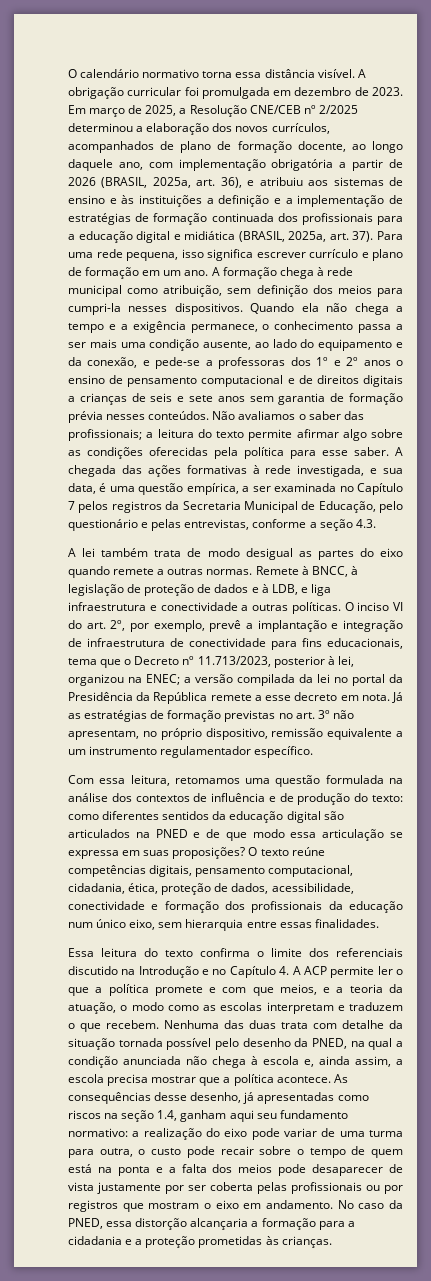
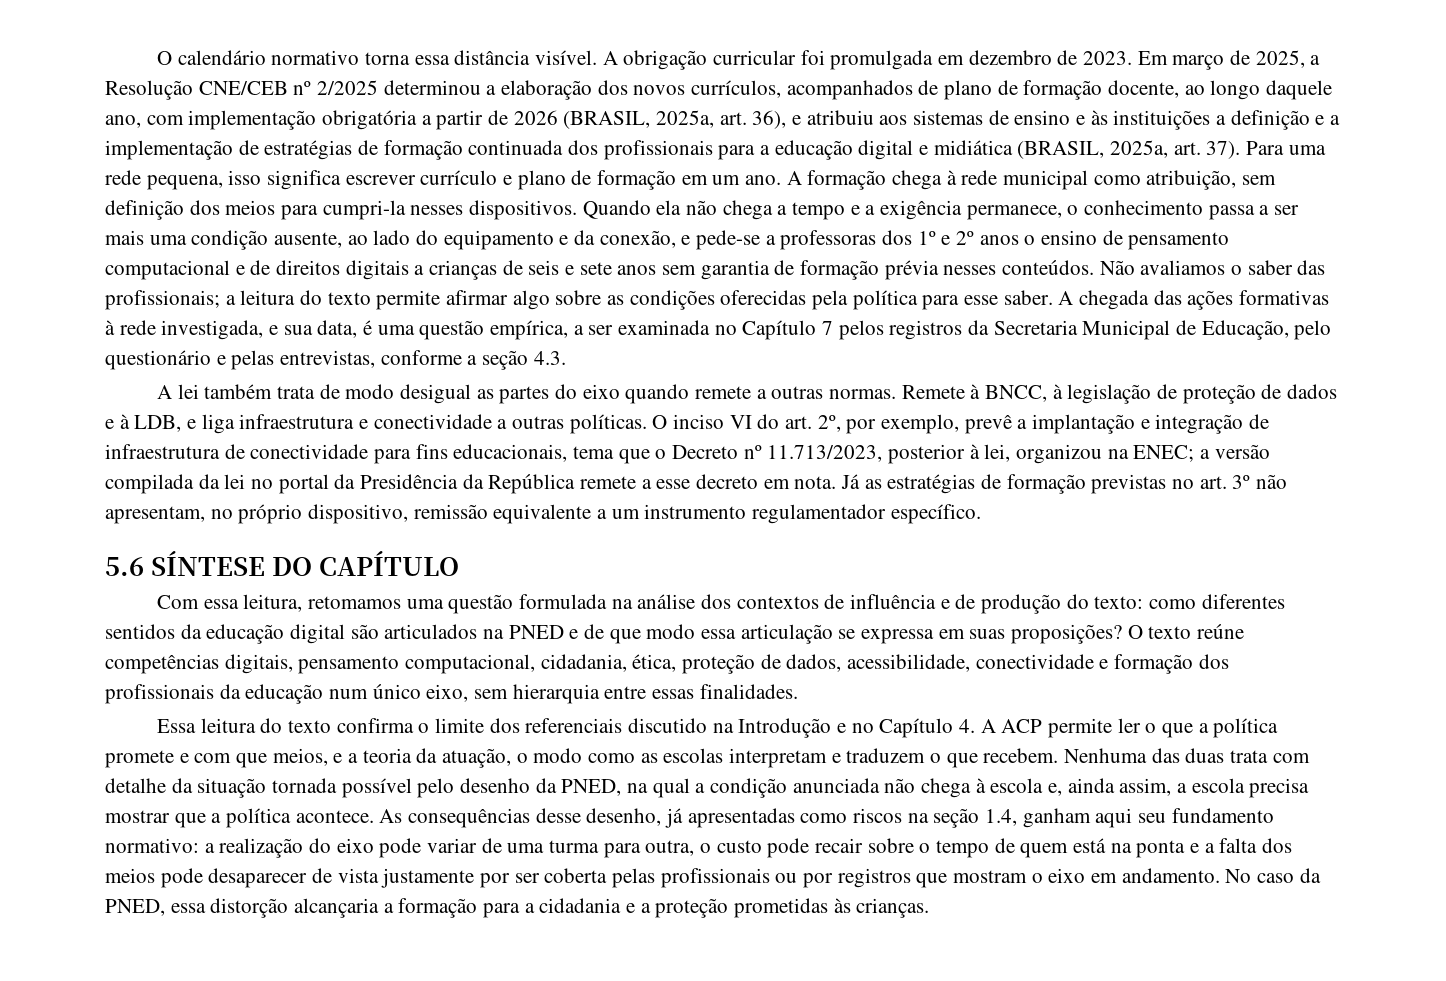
(314, 752) none -> [105,550,459,576] // 5.6 SÍNTESE DO CAPÍTULO

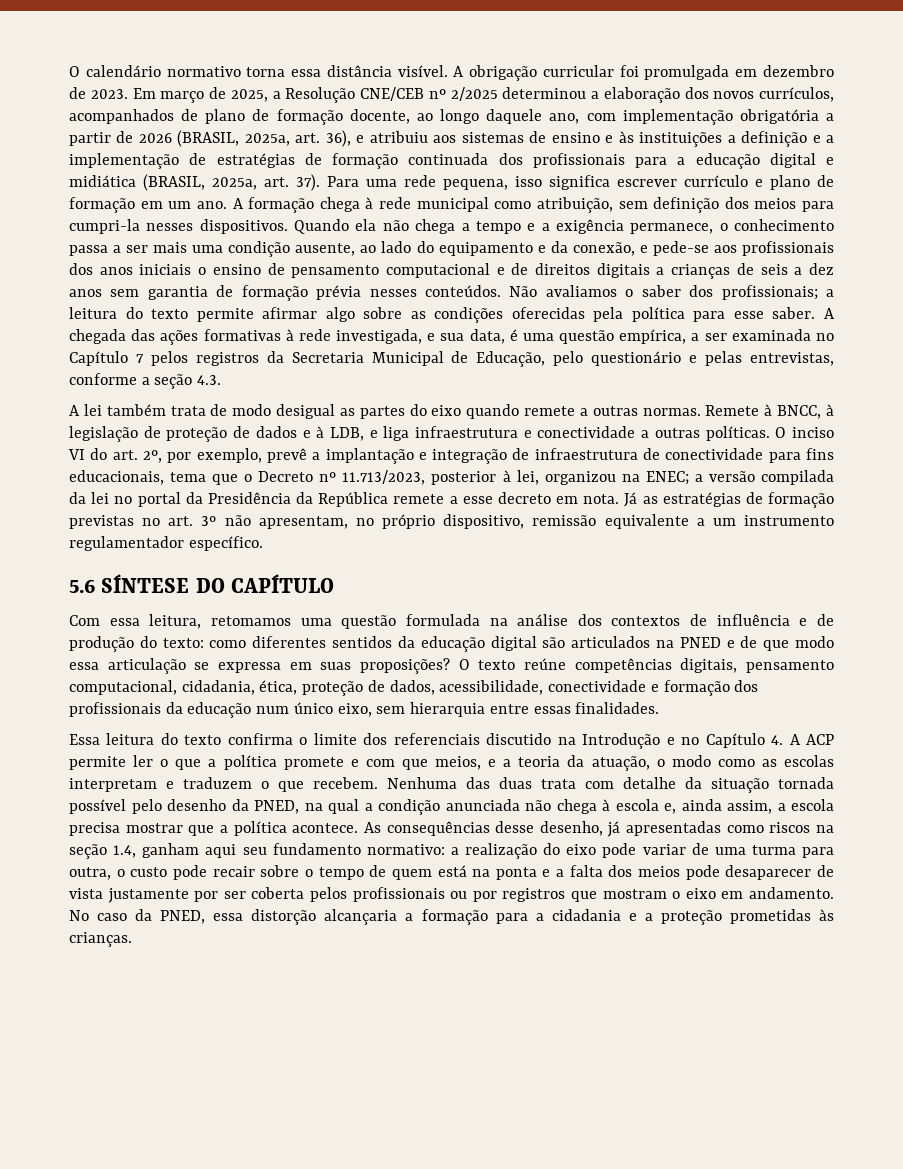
[765,230,1019,250] a professoras dos 1º e 2º anos -> [713,241,834,256] [69,263,192,275] aos profissionais dos anos iniciais
[565,262,612,275] e sete -> [794,263,835,275] a dez
[1297,260,1326,275] das -> [689,285,714,297] dos
[612,868,656,888] pelas -> [310,887,347,902] pelos

